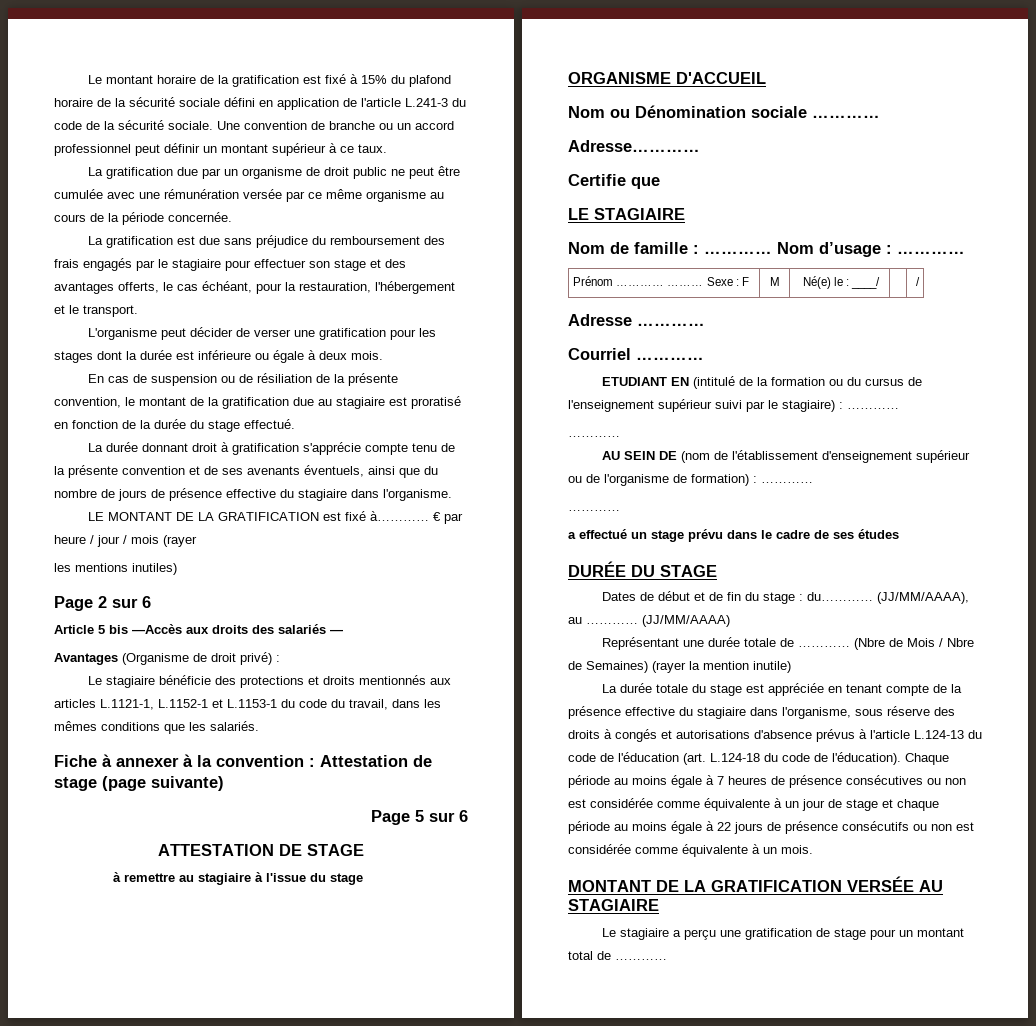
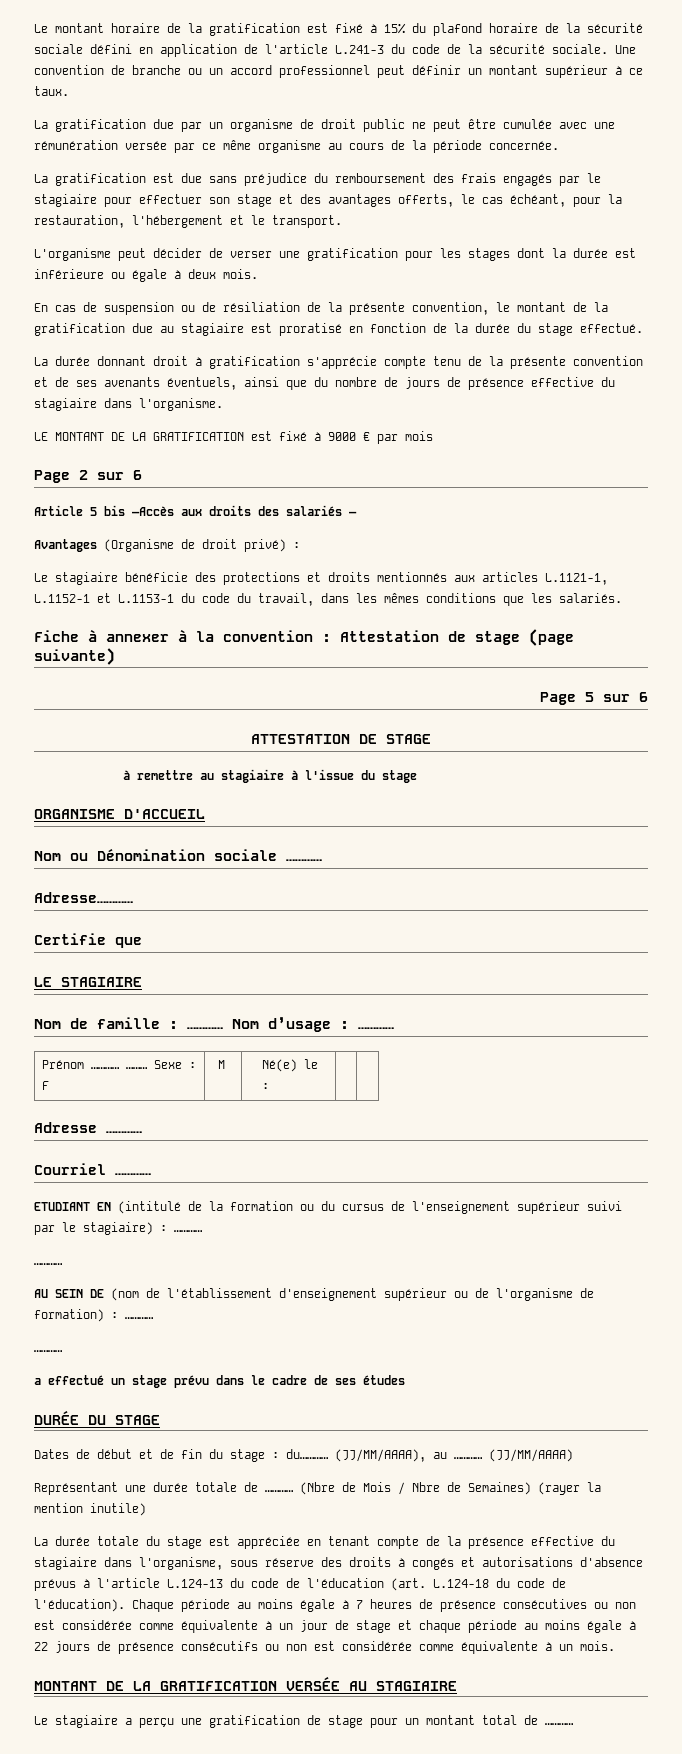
[369,511,463,524] [54,535,197,547] [54,563,177,575] à………… € par heure / jour / mois (rayer // les mentions inutiles) -> [314,431,433,444] à 9000 € par mois
[851,277,881,289] [915,277,920,286] ____/ | | / -> (270, 1086) | |

